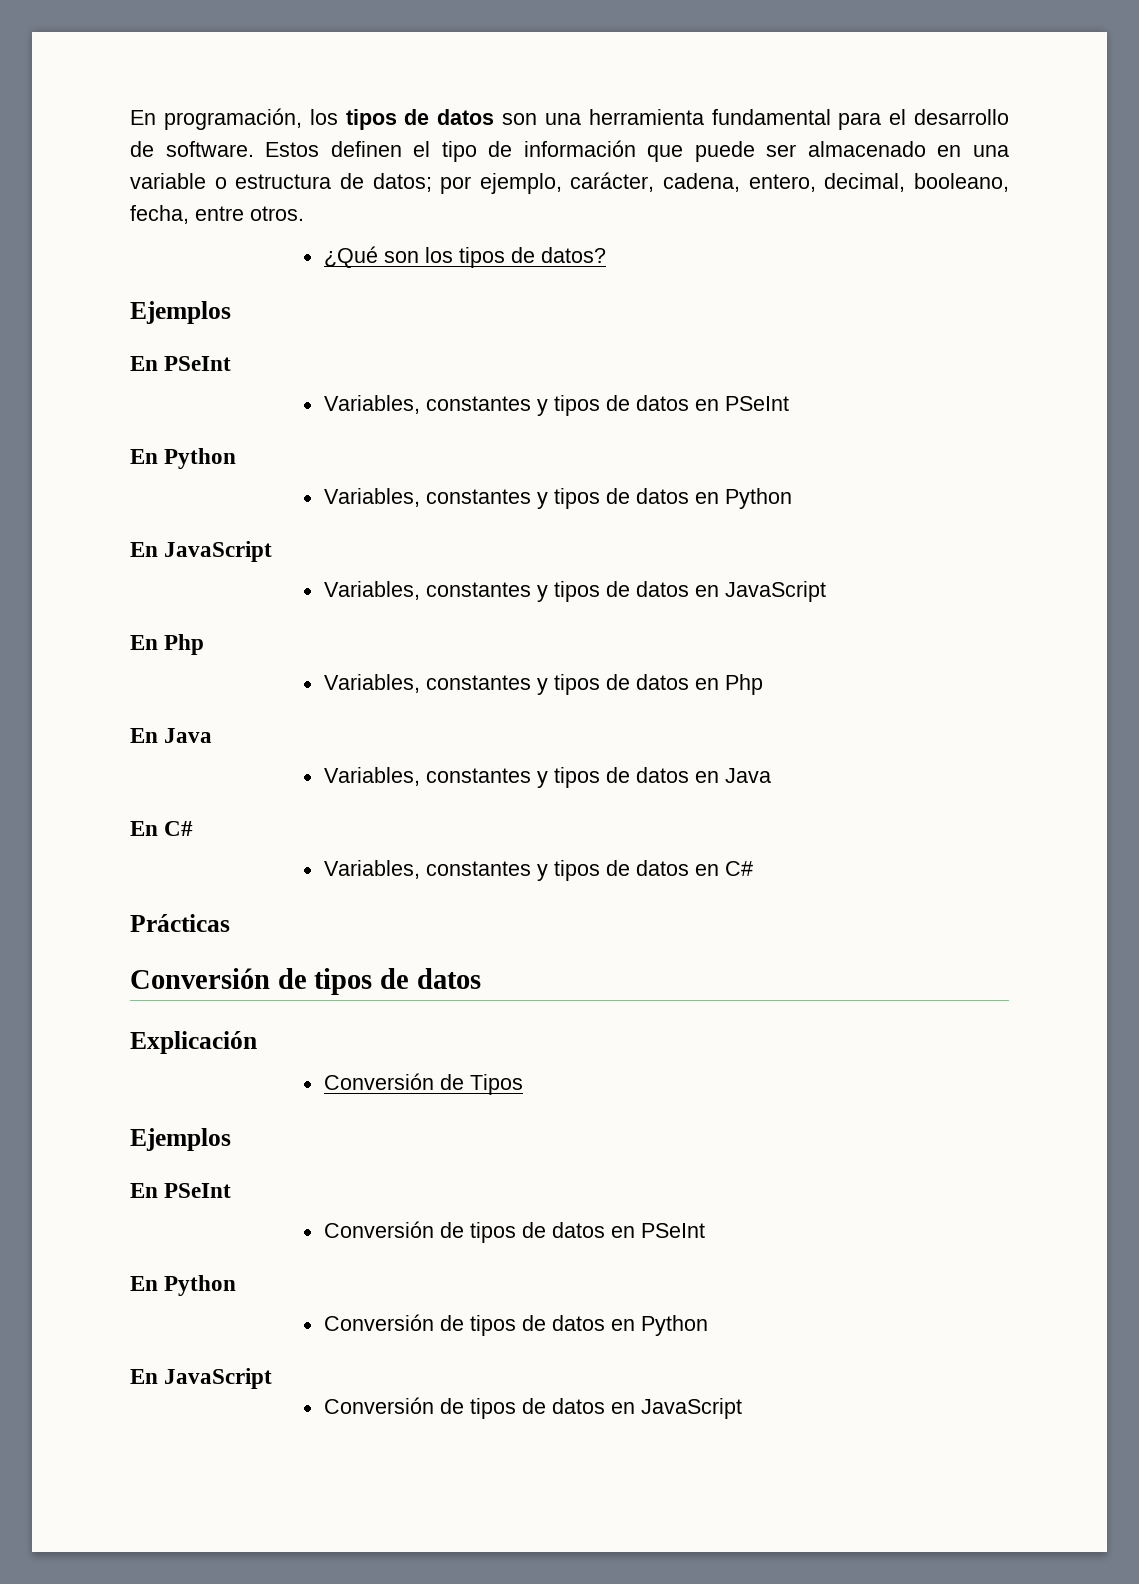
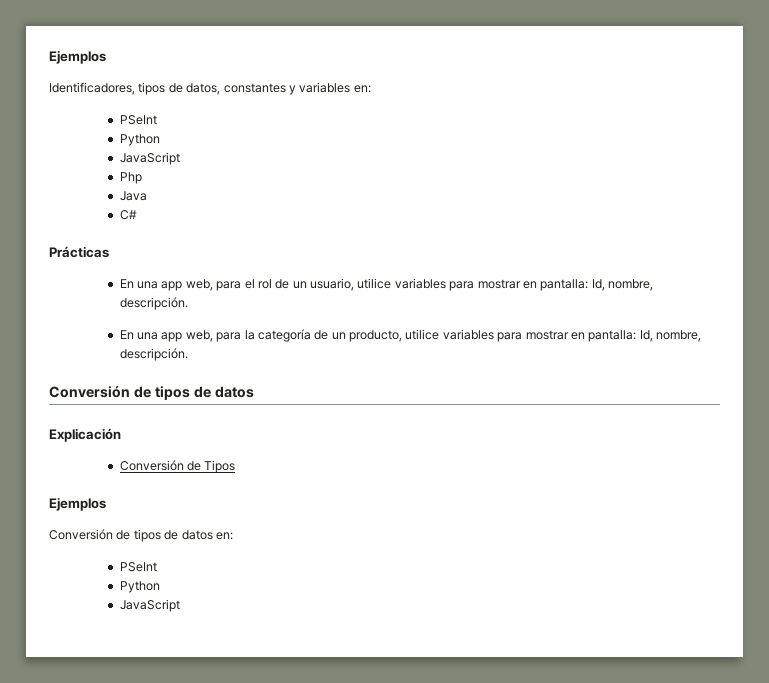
[130,108,1009,130] [130,140,1010,162] [130,172,1009,194] [130,205,304,224] [323,246,606,268] [130,301,231,324] [130,356,232,371] [323,395,789,416] [130,448,237,469] [323,488,792,509] [130,541,273,562] [323,581,826,602] [130,634,205,655] [323,674,763,695] [130,728,213,743] [323,767,771,788] [130,821,194,836] [323,860,753,881] [130,914,230,932] En programación, los tipos de datos son una herramienta fundamental para el desarrollo de software. Estos definen el tipo de información que puede ser almacenado en una variable o estructura de datos; por ejemplo, carácter, cadena, entero, decimal, booleano, fecha, entre otros. // ¿Qué son los tipos de datos? // Ejemplos // En PSeInt // Variables, constantes y tipos de datos en PSeInt // En Python // Variables, constantes y tipos de datos en Python // En JavaScript // Variables, constantes y tipos de datos en JavaScript // En Php // Variables, constantes y tipos de datos en Php // En Java // Variables, constantes y tipos de datos en Java // En C# // Variables, constantes y tipos de datos en C# // Prácticas -> [49,50,106,64] [49,82,371,95] [119,115,157,125] [119,134,160,146] [119,152,180,165] [119,172,142,184] [119,191,147,201] [119,210,137,220] [49,246,109,258] [119,278,654,291] [119,297,188,310] [119,329,702,342] [119,348,188,361] Ejemplos // Identificadores, tipos de datos, constantes y variables en: // PSeInt // Python // JavaScript // Php // Java // C# // Prácticas // En una app web, para el rol de un usuario, utilice variables para mostrar en pantalla: Id, nombre, descripción. // En una app web, para la categoría de un producto, utilice variables para mostrar en pantalla: Id, nombre, descripción.
[130,1183,232,1198] [323,1221,705,1243] [130,1275,237,1296] [323,1314,708,1336] [130,1368,273,1389] [323,1397,635,1419] // En PSeInt // Conversión de tipos de datos en PSeInt // En Python // Conversión de tipos de datos en Python // En JavaScript // Conversión de tipos de datos en -> [49,529,233,542] [119,562,157,572] [119,581,160,593] // Conversión de tipos de datos en: // PSeInt // Python //

